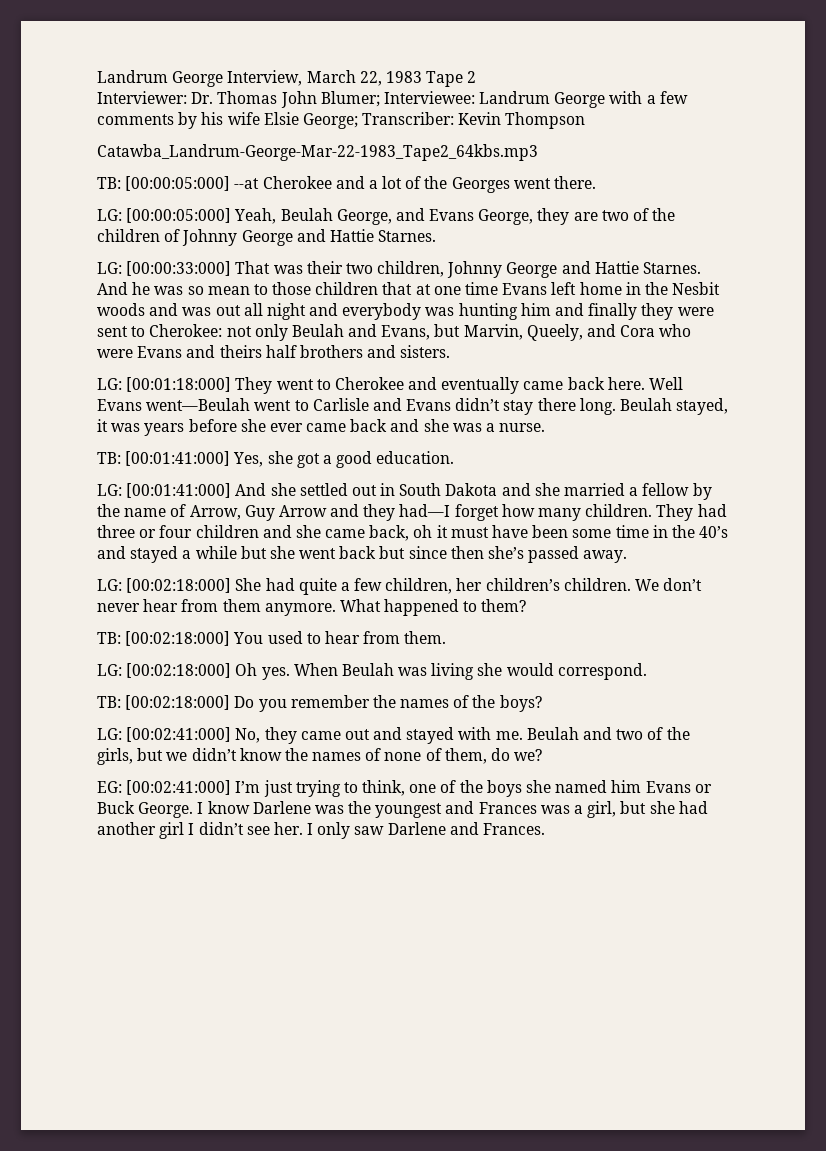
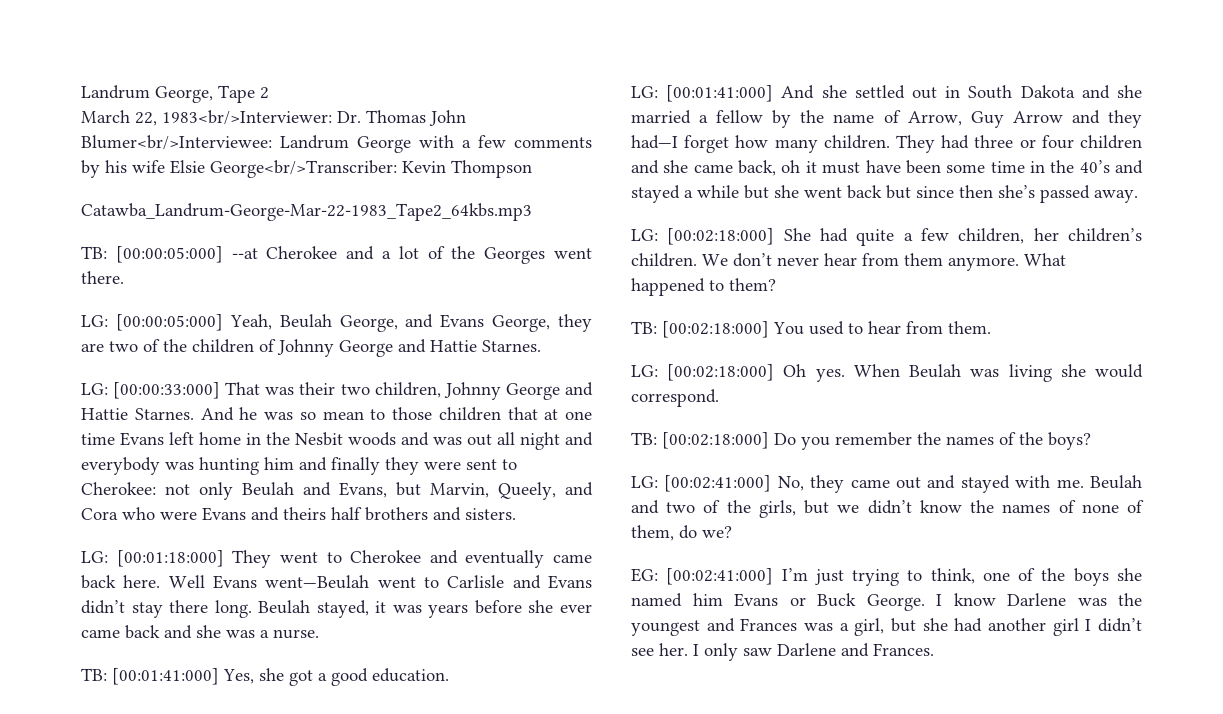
[97,70,422,87] Landrum George Interview, March 22, 1983 -> [81,85,213,103] Landrum George,
[97,91,187,104] Interviewer: -> [81,110,332,126] March 22, 1983<br/>Interviewer:
[320,91,475,107] Blumer; Interviewee: -> [81,135,272,150] Blumer<br/>Interviewee:
[302,112,455,129] George; Transcriber: -> [210,160,397,178] George<br/>Transcriber:

